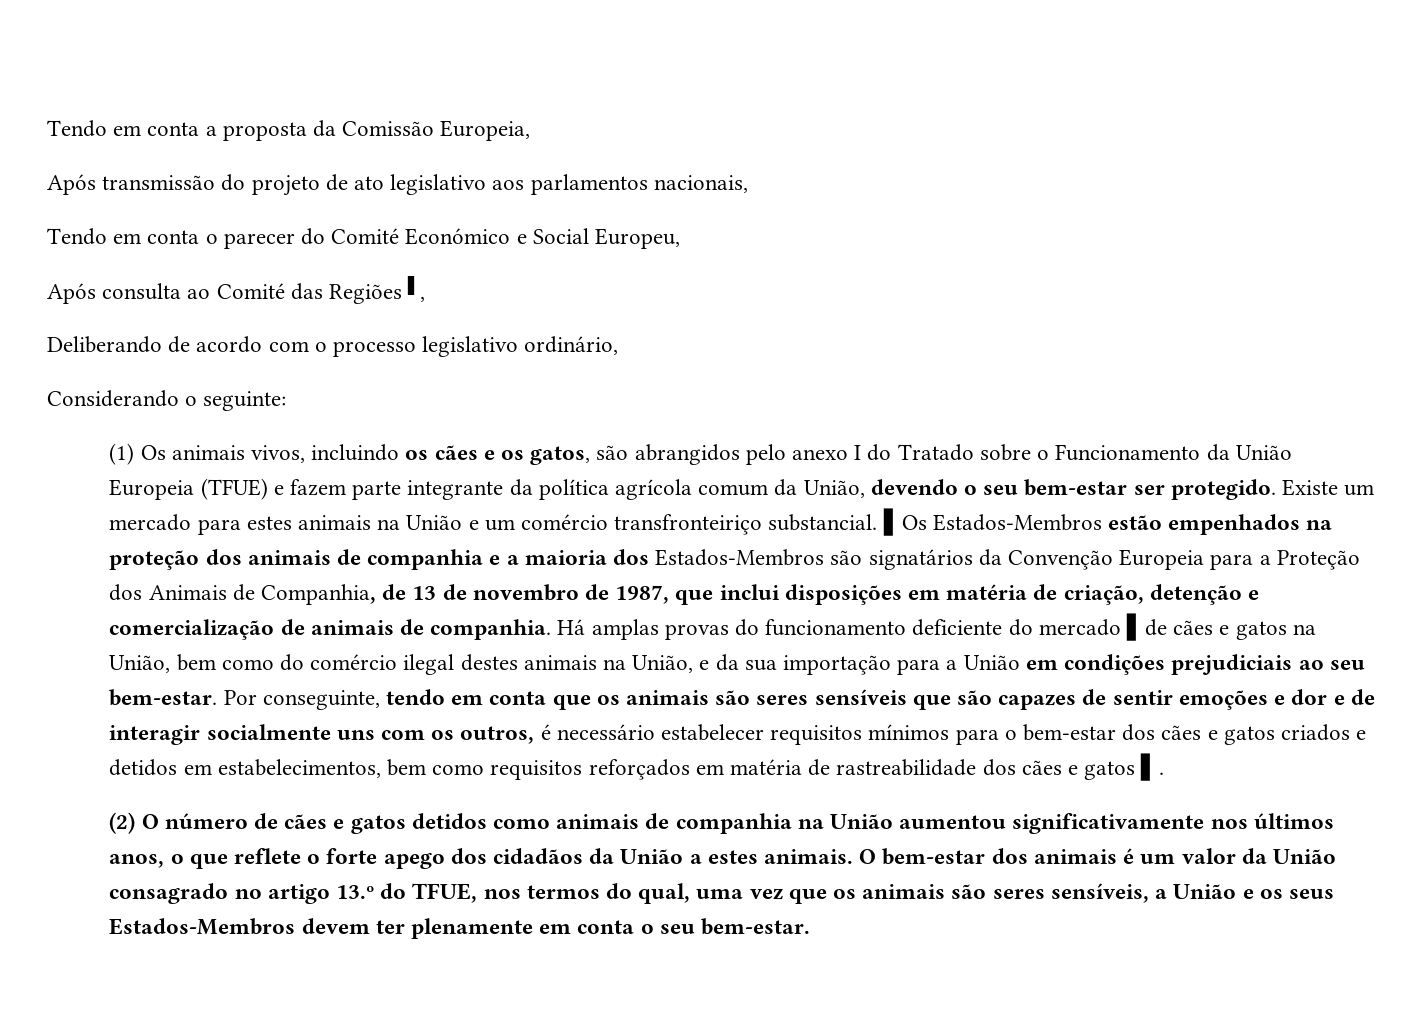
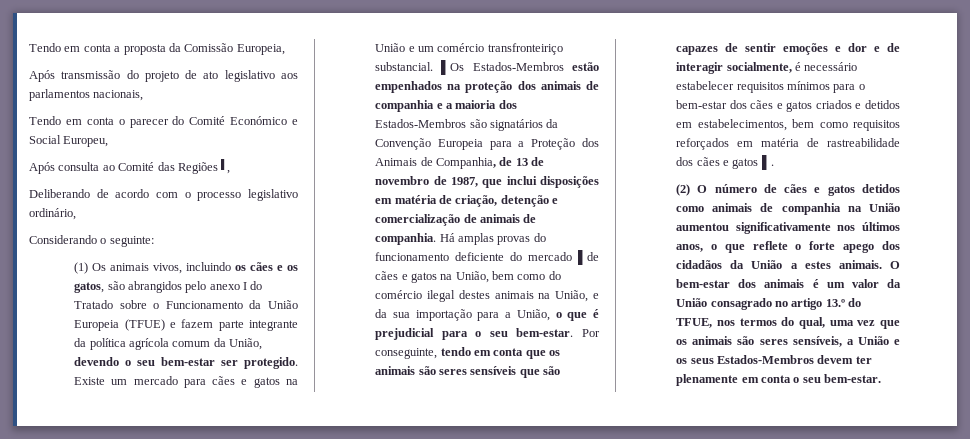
[246,515,371,530] estes animais -> [212,376,280,388] cães e gatos
[963,654,1324,675] União em condições prejudiciais ao -> [516,309,599,321] [375,328,482,340] União, o que é prejudicial para o
[206,724,535,744] socialmente uns com os outros, -> [726,62,792,73] socialmente,

